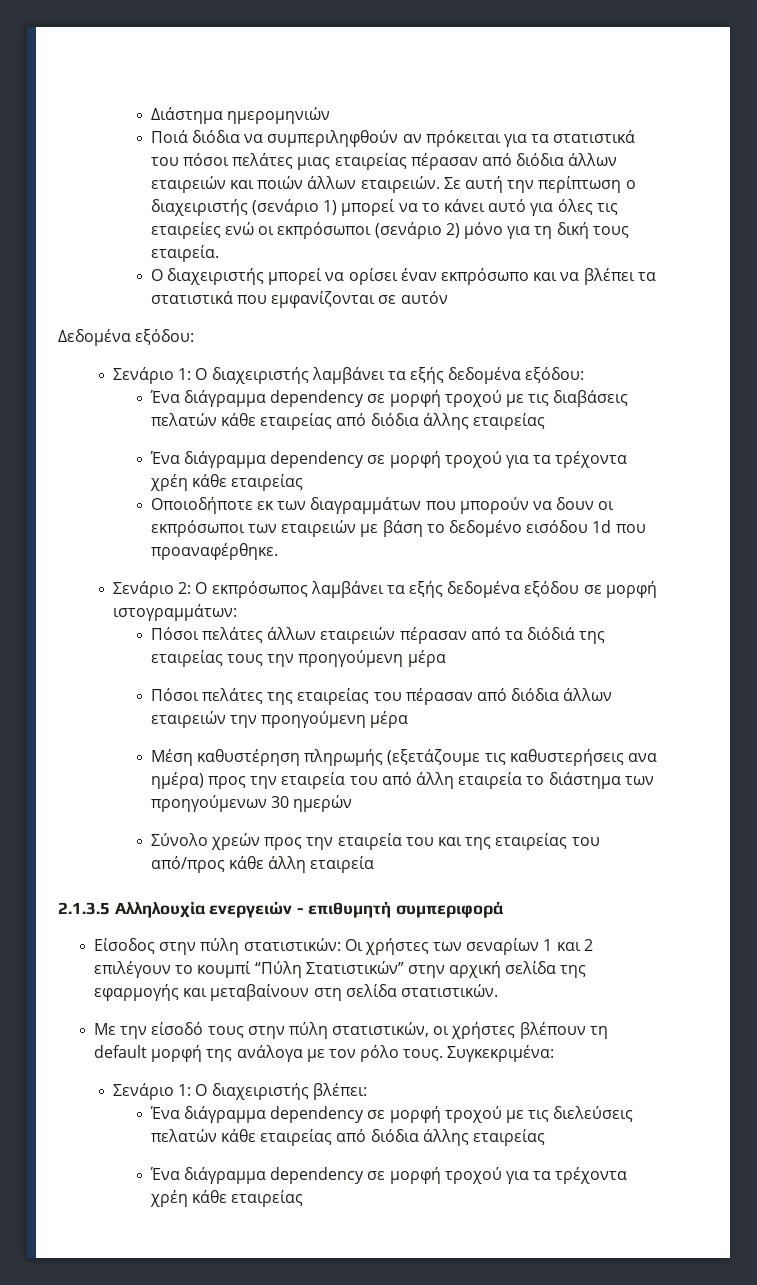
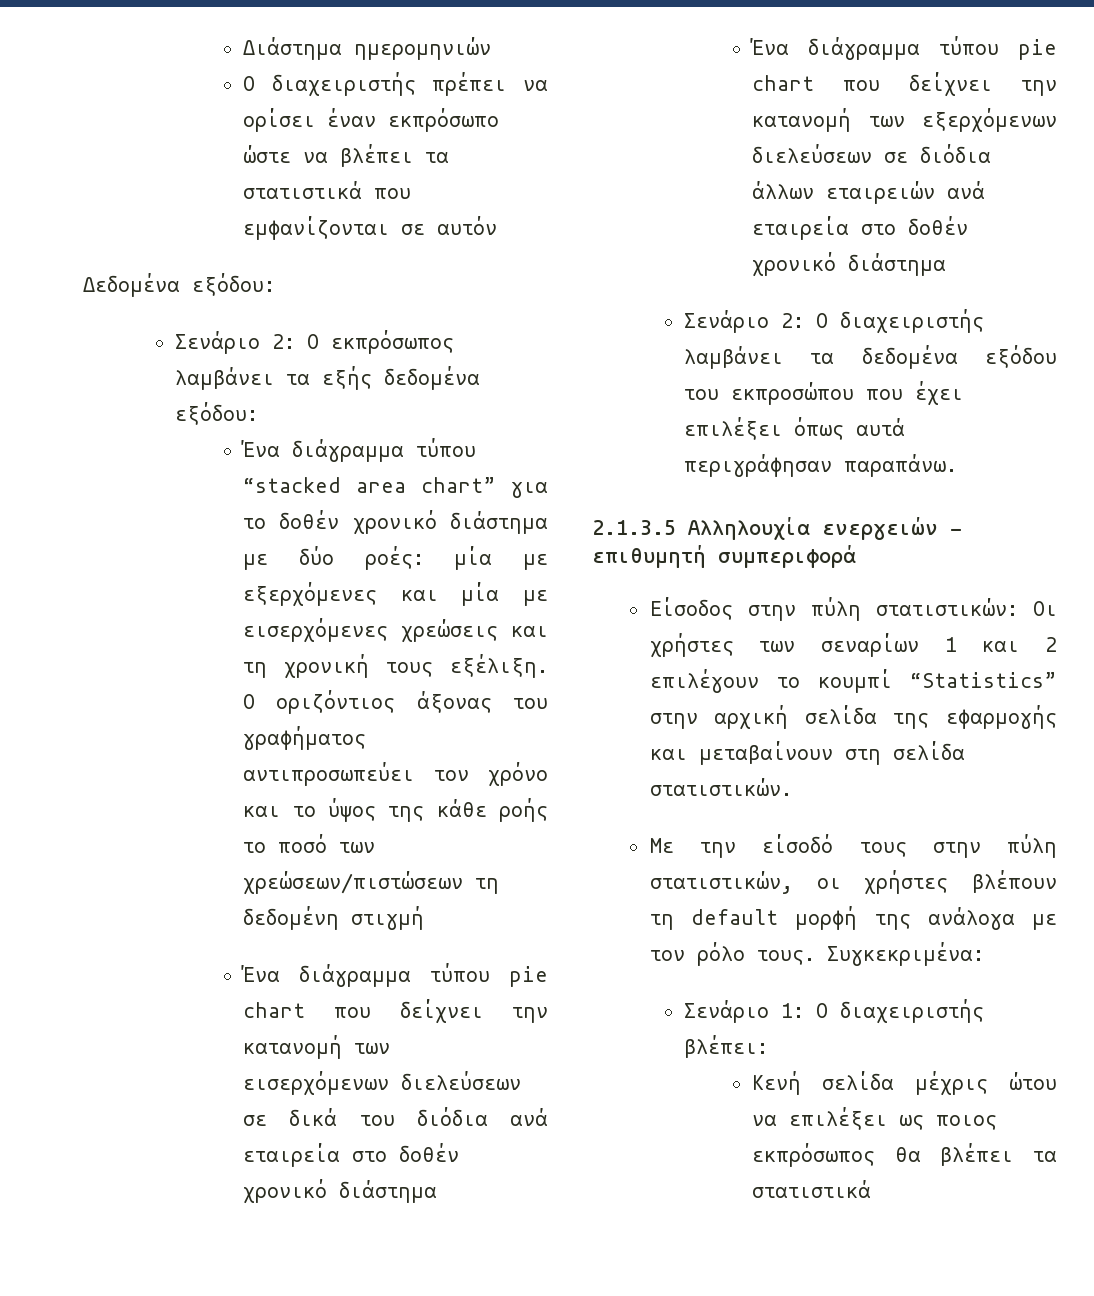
[150,130,636,147] [150,153,618,170] [150,176,636,193] [150,199,618,216] [150,222,629,239] [150,245,219,262] [150,268,323,285] // Ποιά διόδια να συμπεριληφθούν αν πρόκειται για τα στατιστικά του πόσοι πελάτες μιας εταιρείας πέρασαν από διόδια άλλων εταιρειών και ποιών άλλων εταιρειών. Σε αυτή την περίπτωση ο διαχειριστής (σενάριο 1) μπορεί να το κάνει αυτό για όλες τις εταιρείες ενώ οι εκπρόσωποι (σενάριο 2) μόνο για τη δική τους εταιρεία. // Ο διαχειριστής μπορεί -> [243,72,507,97] // Ο διαχειριστής πρέπει
[533,272,558,281] και -> [243,145,292,163] ώστε
[178,367,309,384] 1: Ο διαχειριστής -> [271,330,454,354] 2: Ο εκπρόσωπος
[270,390,629,407] [150,413,545,430] [149,451,628,468] [149,474,304,491] [150,497,615,514] [150,520,646,537] [150,543,278,560] [112,581,444,598] dependency σε μορφή τροχού με τις διαβάσεις πελατών κάθε εταιρείας από διόδια άλλης εταιρείας // Ένα διάγραμμα dependency σε μορφή τροχού για τα τρέχοντα χρέη κάθε εταιρείας // Οποιοδήποτε εκ των διαγραμμάτων που μπορούν να δουν οι εκπρόσωποι των εταιρειών με βάση το δεδομένο εισόδου 1d που προαναφέρθηκε. // Σενάριο 2: Ο εκπρόσωπος λαμβάνει τα εξής -> [416,438,477,457] [243,477,548,498] [243,510,548,535] [243,546,548,570] [243,582,548,607] [243,618,548,643] [243,654,548,679] [243,690,548,714] [243,726,367,750] [243,762,548,787] [243,798,548,822] [243,834,376,853] [243,871,500,895] [243,906,425,930] [241,963,548,987] [243,999,548,1024] [243,1035,391,1059] [243,1071,522,1096] [243,1107,548,1126] [243,1143,460,1167] [243,1179,438,1204] [750,36,1057,60] [752,72,1057,97] [752,108,1057,133] [752,144,992,163] [752,181,986,204] [752,216,969,240] [752,252,947,277] [683,309,984,334] [683,346,835,369] τύπου “stacked area chart” για το δοθέν χρονικό διάστημα με δύο ροές: μία με εξερχόμενες και μία με εισερχόμενες χρεώσεις και τη χρονική τους εξέλιξη. Ο οριζόντιος άξονας του γραφήματος αντιπροσωπεύει τον χρόνο και το ύψος της κάθε ροής το ποσό των χρεώσεων/πιστώσεων τη δεδομένη στιγμή // Ένα διάγραμμα τύπου pie chart που δείχνει την κατανομή των εισερχόμενων διελεύσεων σε δικά του διόδια ανά εταιρεία στο δοθέν χρονικό διάστημα // Ένα διάγραμμα τύπου pie chart που δείχνει την κατανομή των εξερχόμενων διελεύσεων σε διόδια άλλων εταιρειών ανά εταιρεία στο δοθέν χρονικό διάστημα // Σενάριο 2: Ο διαχειριστής λαμβάνει τα
[583,581,657,598] [112,604,237,621] [150,627,606,644] [150,650,446,667] [150,688,613,705] [150,711,409,728] [150,749,657,766] [150,772,654,789] [150,795,353,812] [150,833,600,850] [150,856,375,873] σε μορφή ιστογραμμάτων: // Πόσοι πελάτες άλλων εταιρειών πέρασαν από τα διόδιά της εταιρείας τους την προηγούμενη μέρα // Πόσοι πελάτες της εταιρείας του πέρασαν από διόδια άλλων εταιρειών την προηγούμενη μέρα // Μέση καθυστέρηση πληρωμής (εξετάζουμε τις καθυστερήσεις ανα ημέρα) προς την εταιρεία του από άλλη εταιρεία το διάστημα των προηγούμενων 30 ημερών // Σύνολο χρεών προς την εταιρεία του και της εταιρείας του από/προς κάθε άλλη εταιρεία -> [683,381,963,406] [683,417,905,441] [683,454,957,477] του εκπροσώπου που έχει επιλέξει όπως αυτά περιγράφησαν παραπάνω.
[254,961,404,978] “Πύλη Στατιστικών” -> [910,672,1057,688] “Statistics”
[149,1106,634,1123] [150,1129,545,1146] [149,1167,628,1184] [149,1190,304,1207] Ένα διάγραμμα dependency σε μορφή τροχού με τις διελεύσεις πελατών κάθε εταιρείας από διόδια άλλης εταιρείας // Ένα διάγραμμα dependency σε μορφή τροχού για τα τρέχοντα χρέη κάθε εταιρείας -> [752,1071,1057,1096] [752,1107,998,1131] [752,1143,1057,1167] [752,1180,872,1198] Κενή σελίδα μέχρις ώτου να επιλέξει ως ποιος εκπρόσωπος θα βλέπει τα στατιστικά

